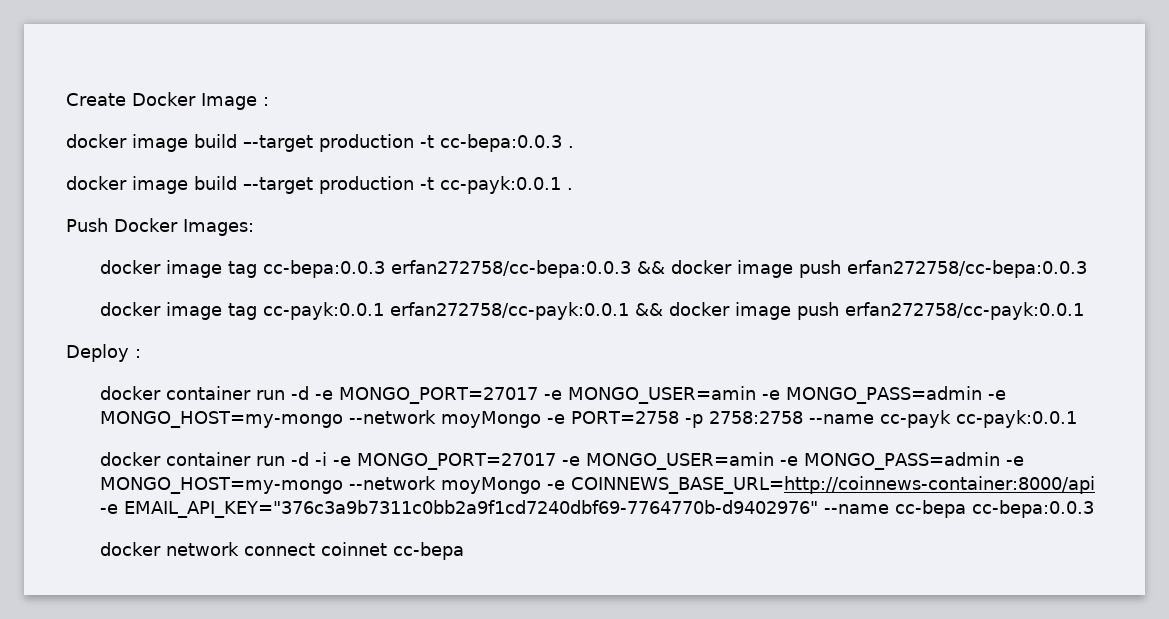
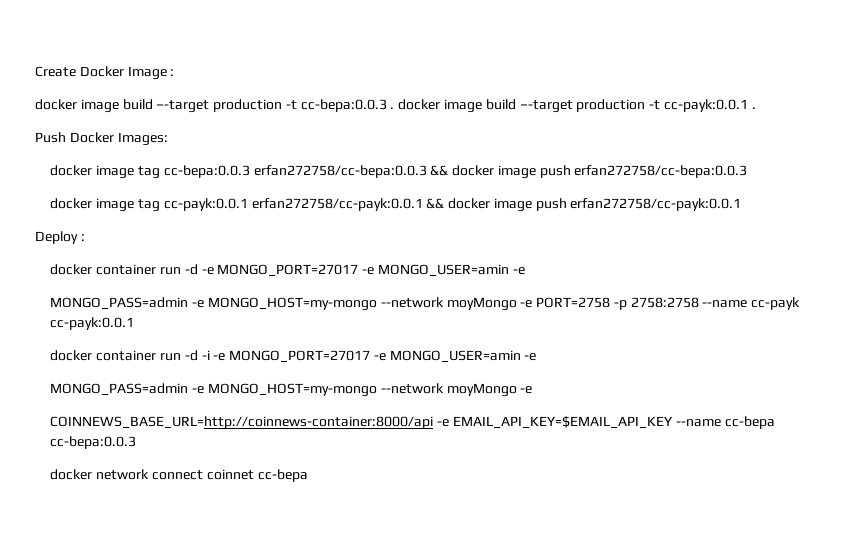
(574, 147) // -> (395, 108) none
(780, 395) none -> (525, 271) //
[803,452,1024,470] [99,476,565,494] MONGO_PASS=admin -e MONGO_HOST=my-mongo --network moyMongo -e -> [50,383,533,397] // MONGO_PASS=admin -e MONGO_HOST=my-mongo --network moyMongo -e //
[123,500,818,518] EMAIL_API_KEY="376c3a9b7311c0bb2a9f1cd7240dbf69-7764770b-d9402976" -> [453,416,674,428] EMAIL_API_KEY=$EMAIL_API_KEY

